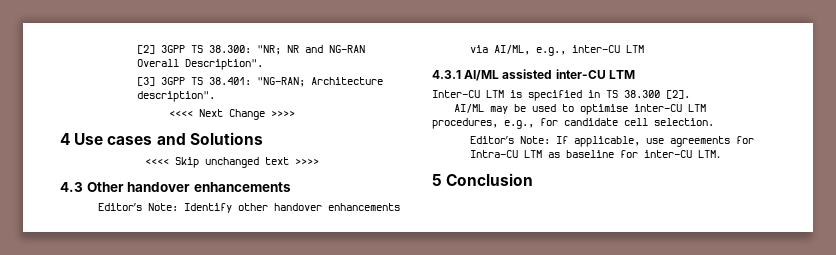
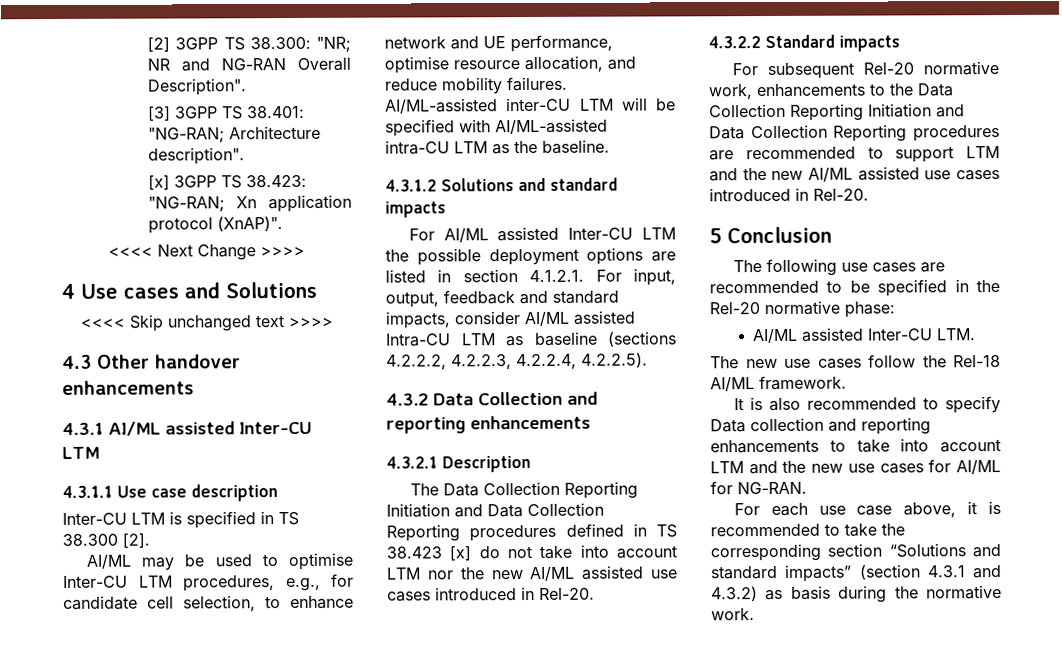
(215, 96) none -> [148,174,307,191] [148,194,352,213] [148,216,283,234] // [x] 3GPP TS 38.423: "NG-RAN; Xn application protocol (XnAP)".
[98,203,401,213] [470,45,645,56] // Editor’s Note: Identify other handover enhancements via AI/ML, e.g., inter-CU LTM -> (194, 387) none
[555,69,635,79] inter-CU LTM -> [239,421,312,435] [62,446,100,459] [62,484,278,502] Inter-CU LTM // 4.3.1.1 Use case description
[634,104,683,112] inter-CU -> [63,575,128,588] Inter-CU
[654,118,714,126] [470,136,755,147] [470,150,728,158] [432,173,534,186] selection. // Editor’s Note: If applicable, use agreements for Intra-CU LTM as baseline for inter-CU LTM． // 5 Conclusion -> [183,595,354,612] [384,34,613,53] [384,55,636,74] [384,76,567,95] [385,97,676,114] [385,118,608,137] [385,139,610,155] [385,177,618,192] [385,201,446,218] [408,226,676,243] [385,247,676,266] [385,268,676,286] [385,290,619,308] [385,310,635,329] [386,331,677,347] [386,352,648,370] [386,391,598,406] [386,415,591,434] [386,456,531,473] [409,481,638,499] [386,502,604,518] [386,523,677,542] [386,544,677,562] [386,565,678,582] [387,586,595,602] [708,34,900,52] [731,61,999,80] [708,83,954,100] [709,103,965,121] [709,124,1000,142] [709,146,1000,163] [709,166,1000,182] [709,187,869,202] [709,226,832,244] [732,258,945,277] [709,279,1000,297] [709,300,895,318] [752,327,977,344] [710,354,1001,369] [710,375,847,392] [733,396,1001,414] [710,417,931,435] [710,438,1001,454] [710,459,1001,475] [710,481,807,495] [733,501,1001,518] [710,523,905,537] [710,543,1001,562] [710,564,1002,582] [711,585,1002,603] [711,608,755,621] selection, to enhance network and UE performance, optimise resource allocation, and reduce mobility failures. AI/ML-assisted inter-CU LTM will be specified with AI/ML-assisted intra-CU LTM as the baseline. // 4.3.1.2 Solutions and standard impacts // For AI/ML assisted Inter-CU LTM the possible deployment options are listed in section 4.1.2.1. For input, output, feedback and standard impacts, consider AI/ML assisted Intra-CU LTM as baseline (sections 4.2.2.2, 4.2.2.3, 4.2.2.4, 4.2.2.5). // 4.3.2 Data Collection and reporting enhancements // 4.3.2.1 Description // The Data Collection Reporting Initiation and Data Collection Reporting procedures defined in TS 38.423 [x] do not take into account LTM nor the new AI/ML assisted use cases introduced in Rel-20. // 4.3.2.2 Standard impacts // For subsequent Rel-20 normative work, enhancements to the Data Collection Reporting Initiation and Data Collection Reporting procedures are recommended to support LTM and the new AI/ML assisted use cases introduced in Rel-20. // 5 Conclusion // The following use cases are recommended to be specified in the Rel-20 normative phase: // AI/ML assisted Inter-CU LTM. // The new use cases follow the Rel-18 AI/ML framework. // It is also recommended to specify Data collection and reporting enhancements to take into account LTM and the new use cases for AI/ML for NG-RAN. // For each use case above, it is recommended to take the corresponding section “Solutions and standard impacts” (section 4.3.1 and 4.3.2) as basis during the normative work.

